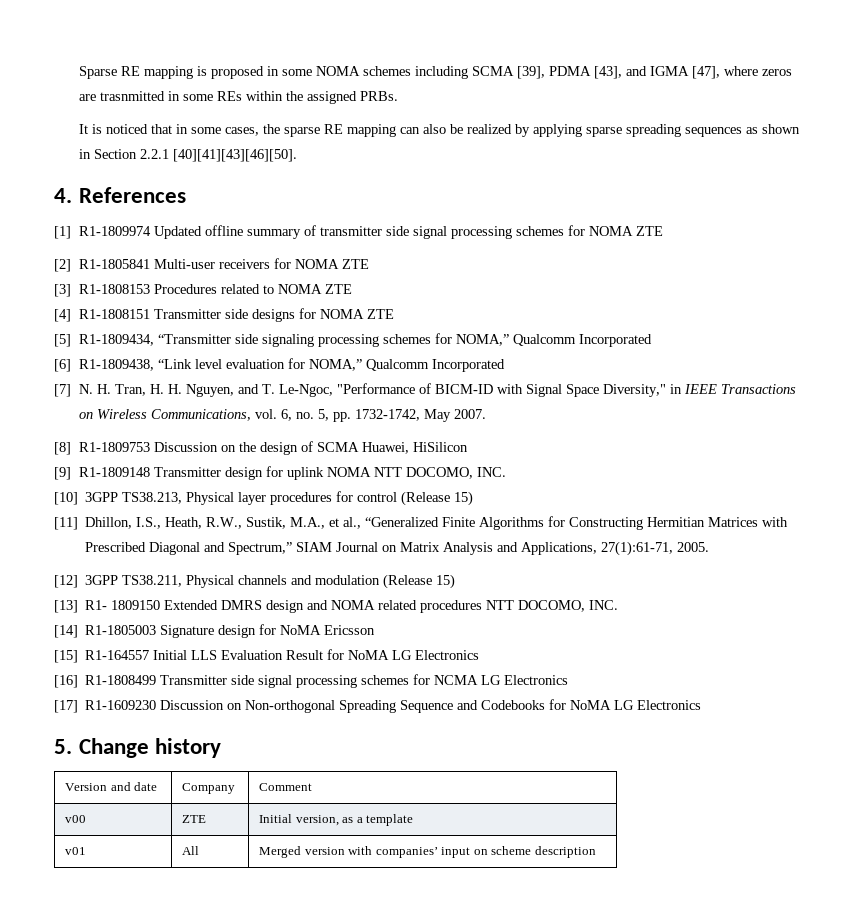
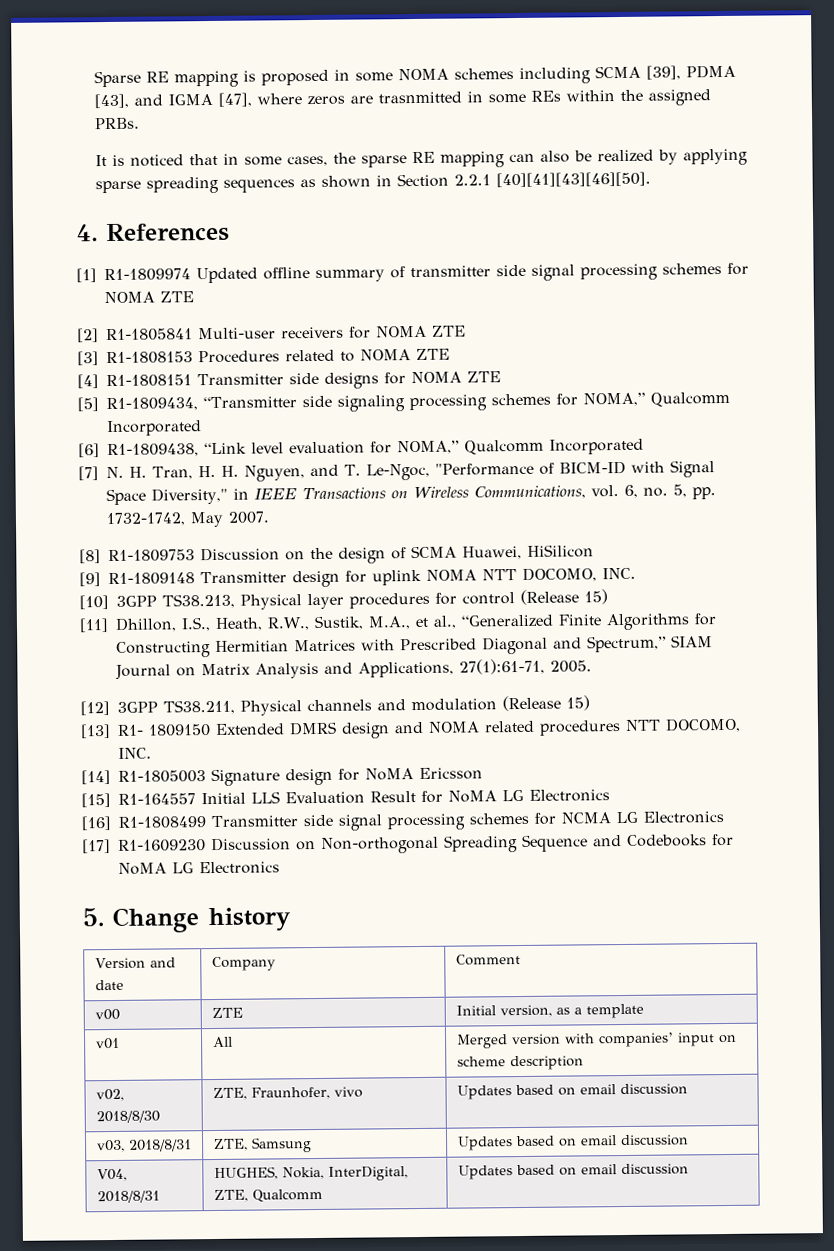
(596, 852) none -> [95,1088,124,1102] [95,1110,160,1124] [212,1086,363,1101] [456,1083,688,1100] [96,1139,192,1153] [213,1137,312,1153] [456,1134,689,1151] [96,1168,127,1182] [96,1190,160,1204] [213,1166,408,1181] [213,1188,323,1203] [457,1163,689,1180] // v02, 2018/8/30 | ZTE, Fraunhofer, vivo | Updates based on email discussion // v03, 2018/8/31 | ZTE, Samsung | Updates based on email discussion // V04, 2018/8/31 | HUGHES, Nokia, InterDigital, ZTE, Qualcomm | Updates based on email discussion

